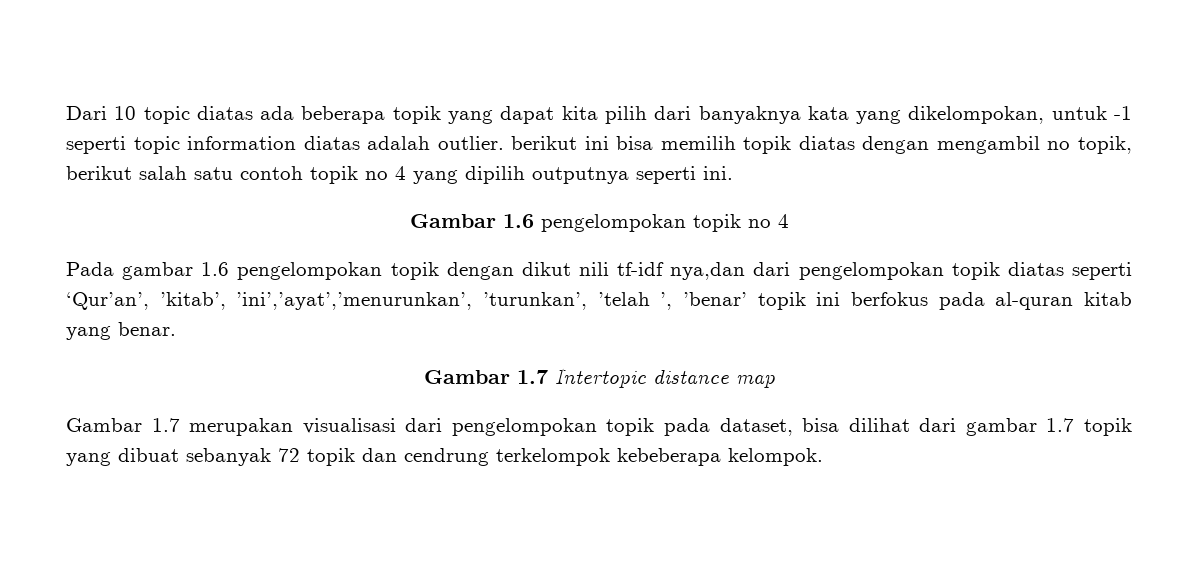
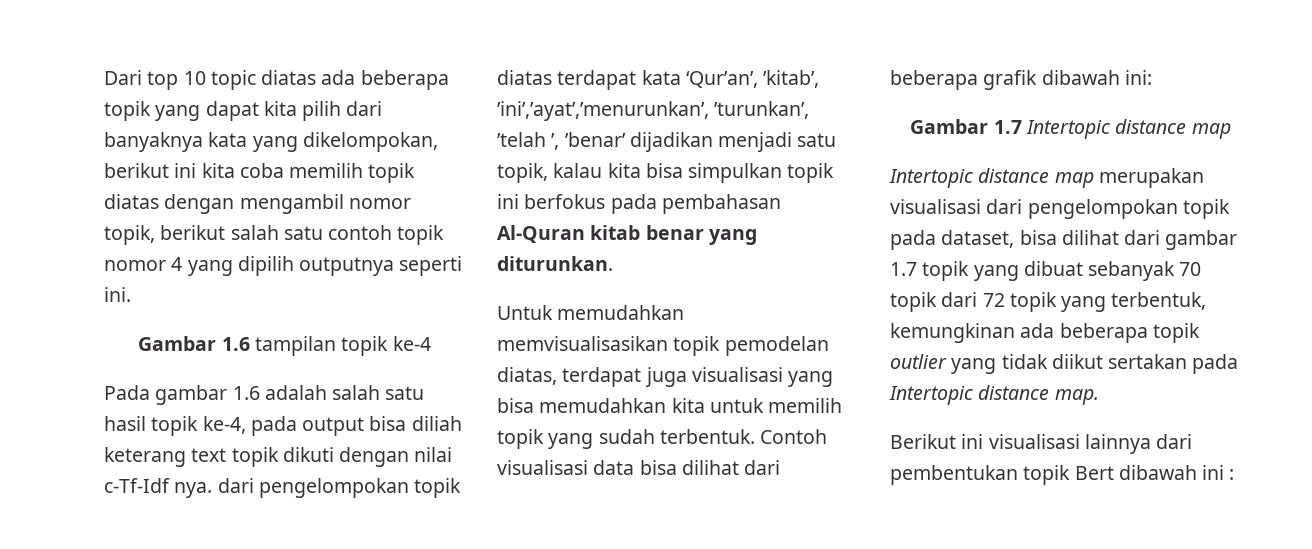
(107, 113) none -> [147,71,179,90] top
[1051,106,1132,120] [66,136,654,154] untuk -1 seperti topic information diatas adalah outlier. berikut ini bisa -> [104,163,284,178] berikut ini kita coba
[1047,141,1071,150] no -> [348,198,411,209] nomor
[365,171,388,180] no -> [104,260,166,271] nomor
[540,214,789,232] pengelompokan topik no 4 -> [255,336,431,356] tampilan topik ke-4
[237,262,746,280] pengelompokan topik dengan dikut nili tf-idf nya,dan -> [264,385,425,400] [104,416,462,436] [104,447,453,467] [104,478,213,498] adalah salah satu hasil topik ke-4, pada output bisa diliah keterang text topik dikuti dengan nilai c-Tf-Idf nya.
[1072,262,1132,280] seperti -> [557,70,681,90] terdapat kata
[757,292,1132,310] [66,322,176,340] topik ini berfokus pada al-quran kitab yang benar. -> [629,132,837,152] [497,163,835,183] [497,194,781,214] [497,225,757,245] [497,256,613,271] [497,305,685,320] [497,336,829,356] [497,367,834,387] [497,398,843,413] [497,429,828,449] [497,460,781,475] [890,70,1152,90] dijadikan menjadi satu topik, kalau kita bisa simpulkan topik ini berfokus pada pembahasan Al-Quran kitab benar yang diturunkan. // Untuk memudahkan memvisualisasikan topik pemodelan diatas, terdapat juga visualisasi yang bisa memudahkan kita untuk memilih topik yang sudah terbentuk. Contoh visualisasi data bisa dilihat dari beberapa grafik dibawah ini:
[66,418,180,432] Gambar 1.7 -> [889,168,1094,188] Intertopic distance map
[278,448,823,466] 72 topik dan cendrung terkelompok kebeberapa kelompok. -> [1179,262,1202,276] [890,292,1207,312] [890,323,1200,343] [890,354,1239,374] [889,385,1099,405] [890,434,1193,454] [890,465,1235,485] 70 topik dari 72 topik yang terbentuk, kemungkinan ada beberapa topik outlier yang tidak diikut sertakan pada Intertopic distance map. // Berikut ini visualisasi lainnya dari pembentukan topik Bert dibawah ini :

